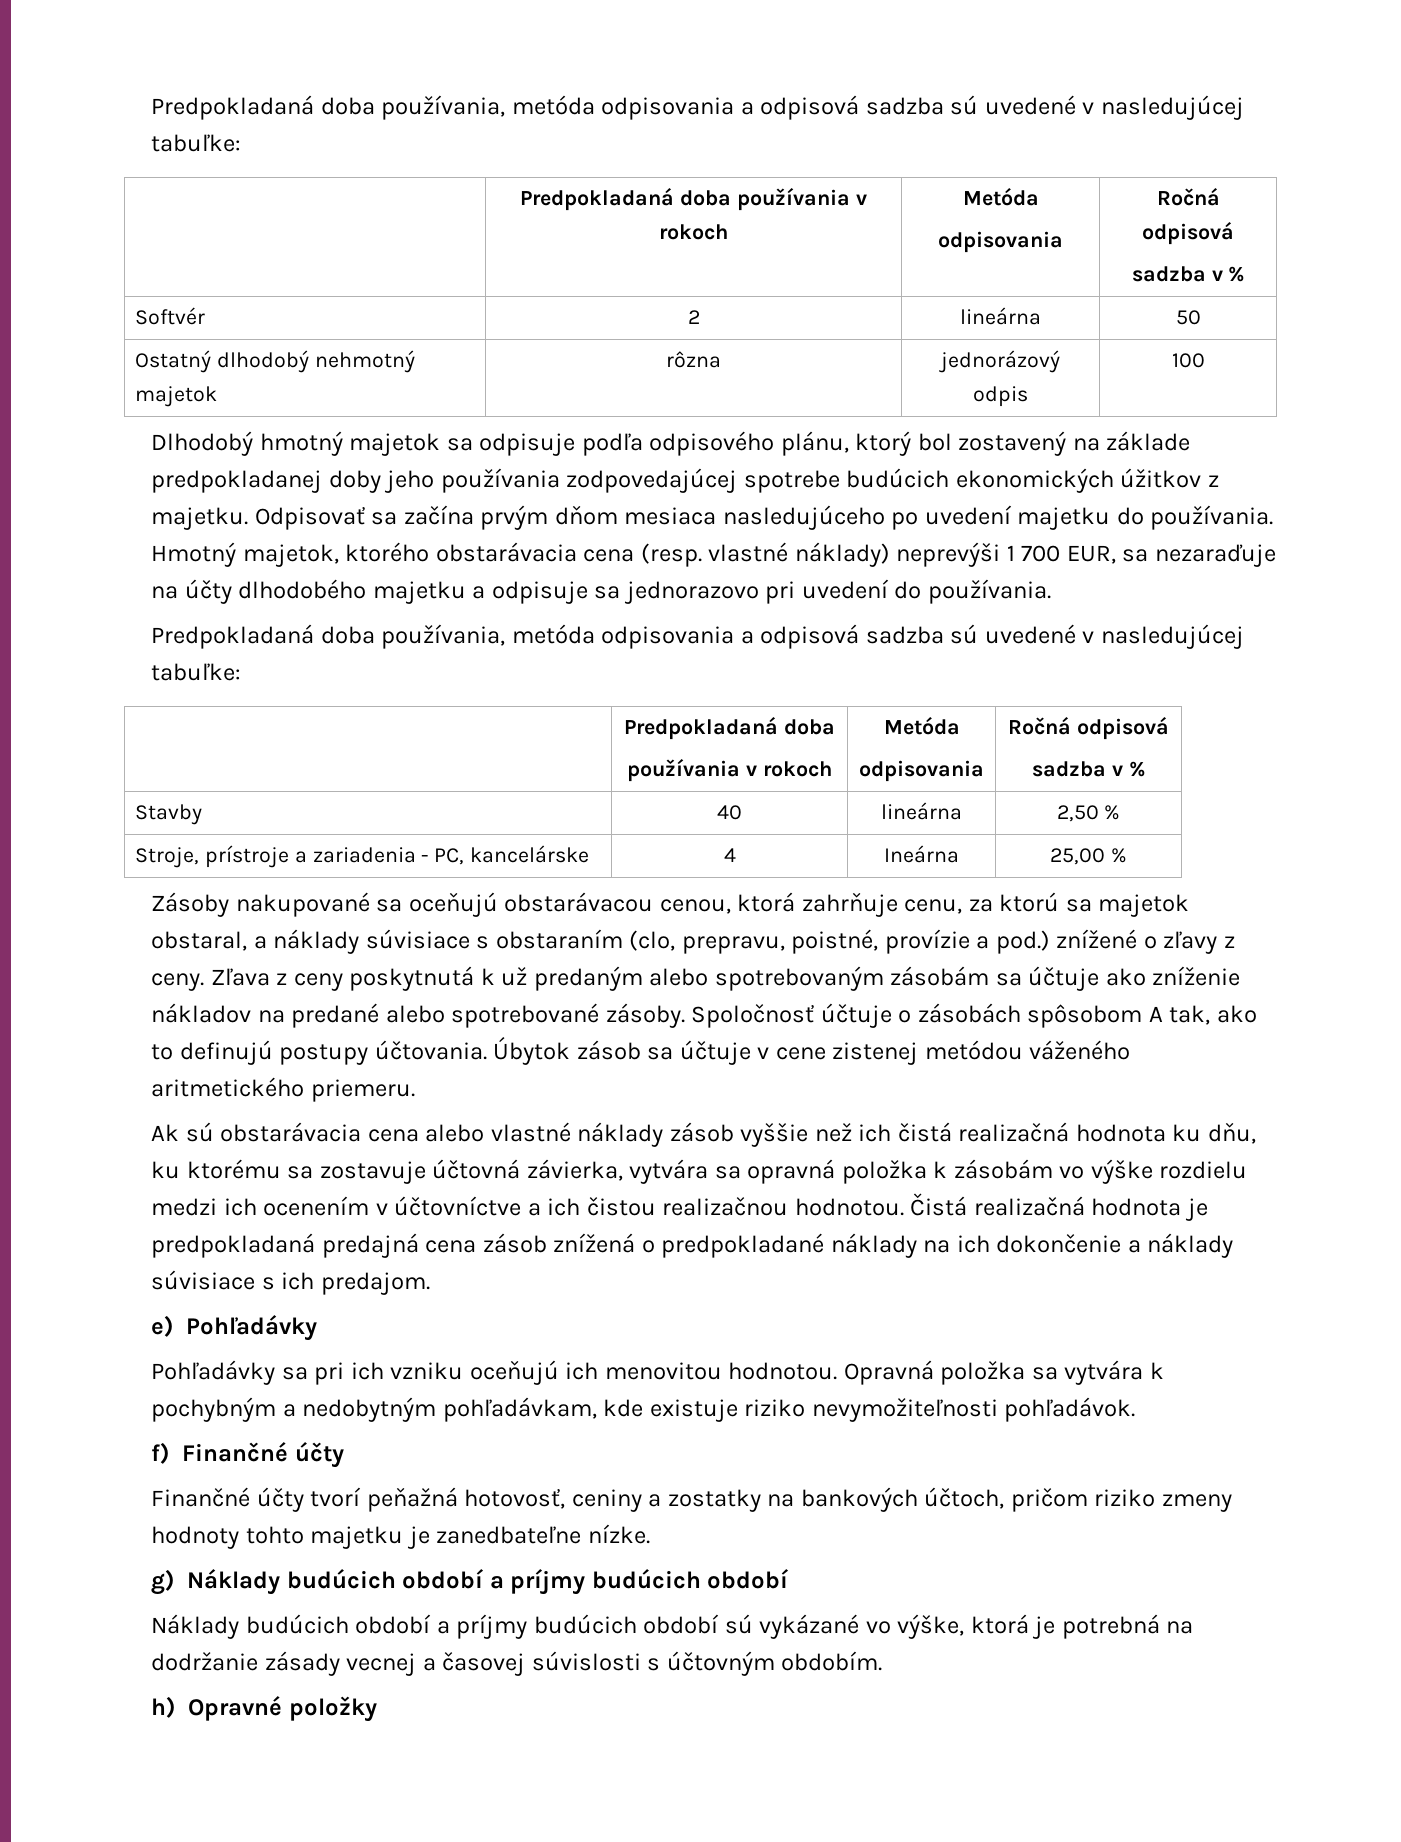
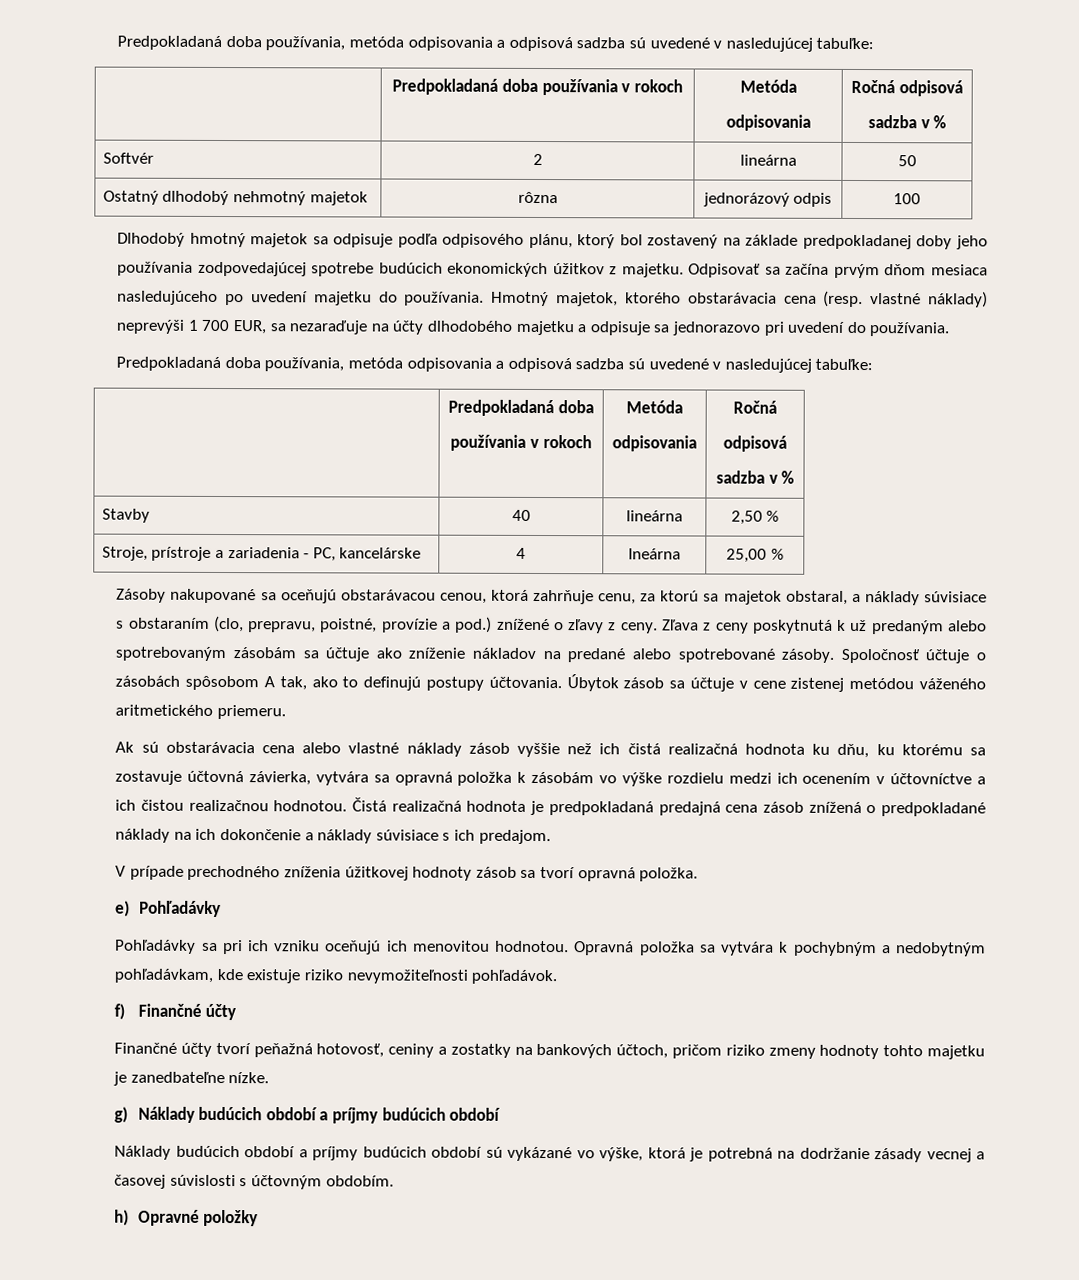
(1072, 726) none -> (777, 407) //
(430, 1283) none -> [115,865,699,882] // V prípade prechodného zníženia úžitkovej hodnoty zásob sa tvorí opravná položka.

